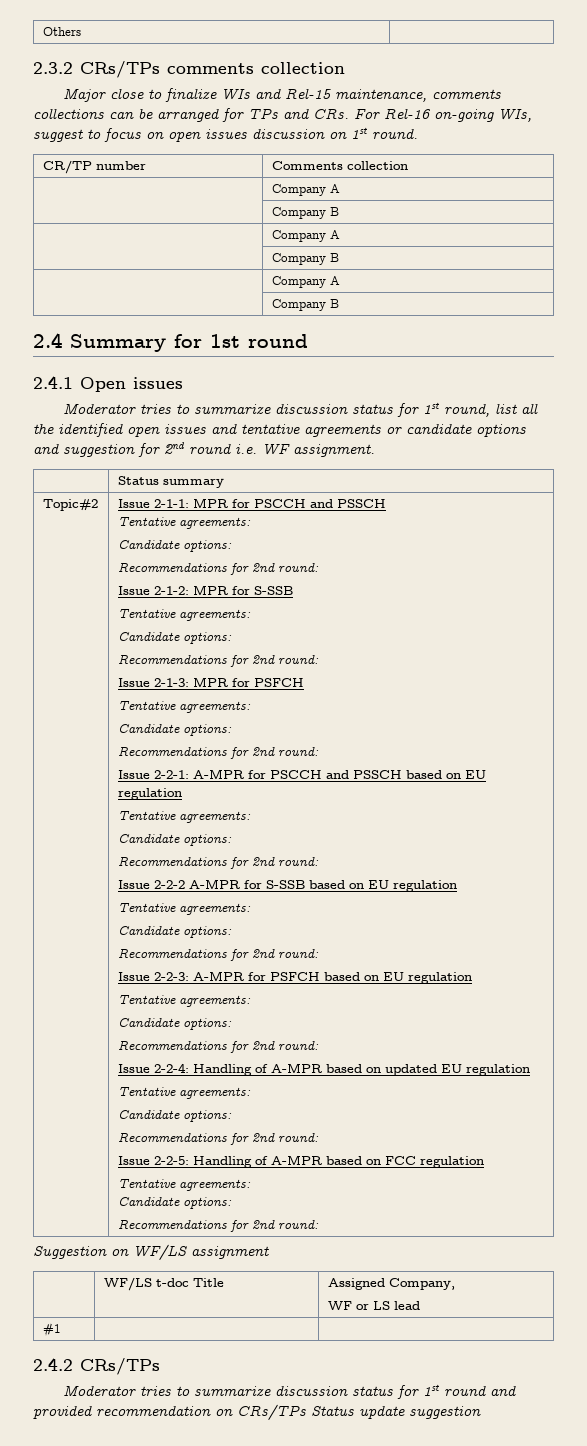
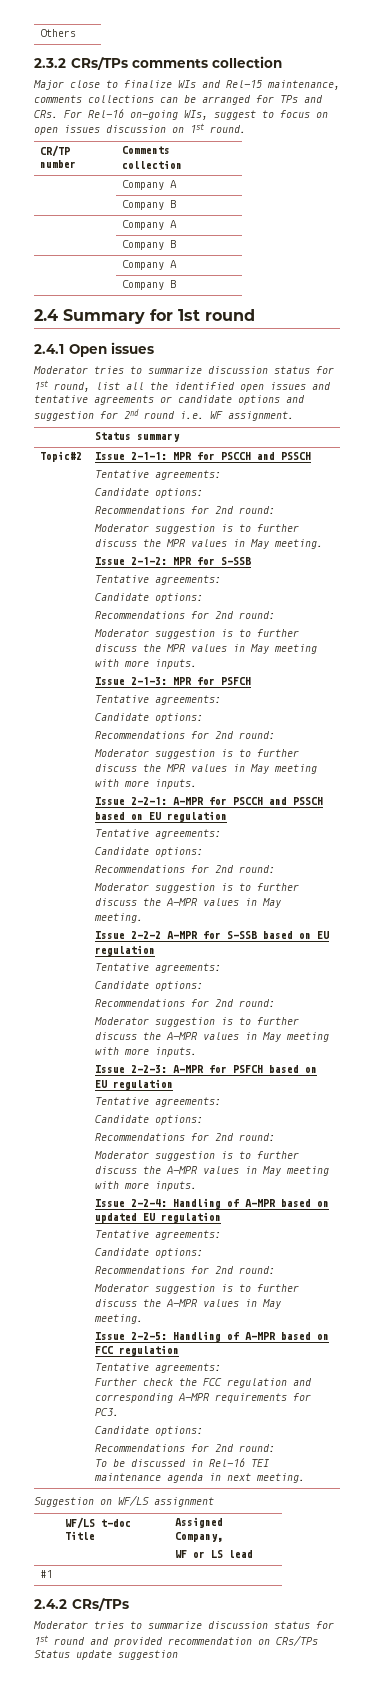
(319, 567) none -> [94,524,300,534] [95,539,324,549] // Moderator suggestion is to further discuss the MPR values in May meeting.
(319, 659) none -> [94,629,300,639] [95,644,318,654] [95,659,198,669] // Moderator suggestion is to further discuss the MPR values in May meeting with more inputs.
(319, 751) none -> [94,749,300,759] [95,764,318,774] [95,779,198,789] // Moderator suggestion is to further discuss the MPR values in May meeting with more inputs.
(319, 861) none -> [94,883,300,893] [95,898,282,908] [94,913,144,923] // Moderator suggestion is to further discuss the A-MPR values in May meeting.
(319, 953) none -> [94,1017,300,1027] [95,1032,330,1042] [95,1047,198,1057] // Moderator suggestion is to further discuss the A-MPR values in May meeting with more inputs.
(319, 1045) none -> [94,1151,300,1161] [95,1166,330,1176] [95,1181,198,1191] // Moderator suggestion is to further discuss the A-MPR values in May meeting with more inputs.
(319, 1137) none -> [94,1284,300,1294] [95,1299,282,1309] [94,1314,144,1324] // Moderator suggestion is to further discuss the A-MPR values in May meeting.
[117,1197,232,1209] [117,1219,319,1232] // Candidate options: // Recommendations for 2nd round: -> [95,1378,313,1388] [95,1393,312,1403] [95,1408,120,1416] [95,1426,204,1436] [95,1444,276,1452] [95,1458,271,1467] [94,1473,306,1483] // Further check the FCC regulation and corresponding A-MPR requirements for PC3. // Candidate options: // Recommendations for 2nd round: // To be discussed in Rel-16 TEI maintenance agenda in next meeting.

